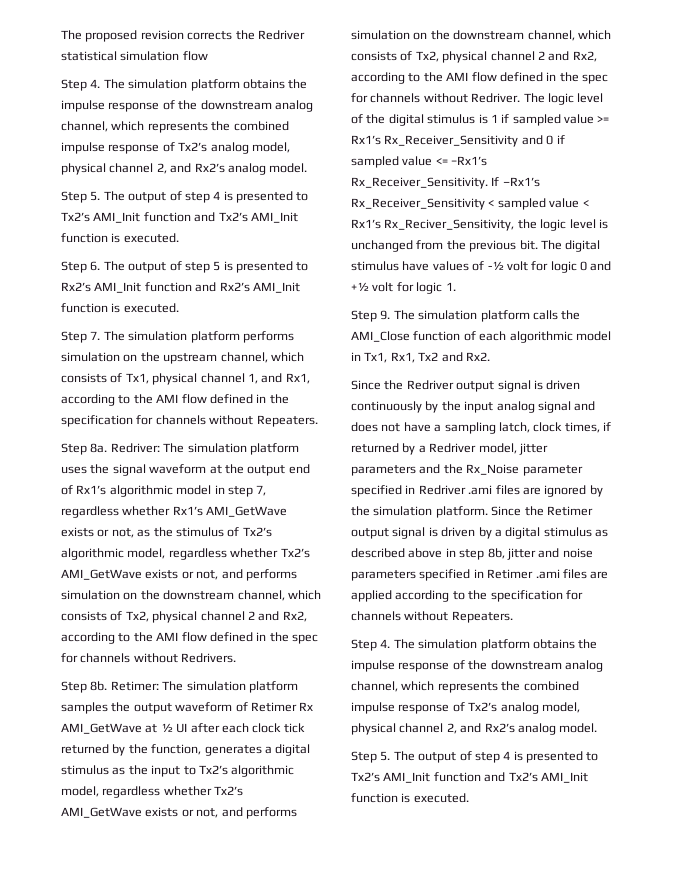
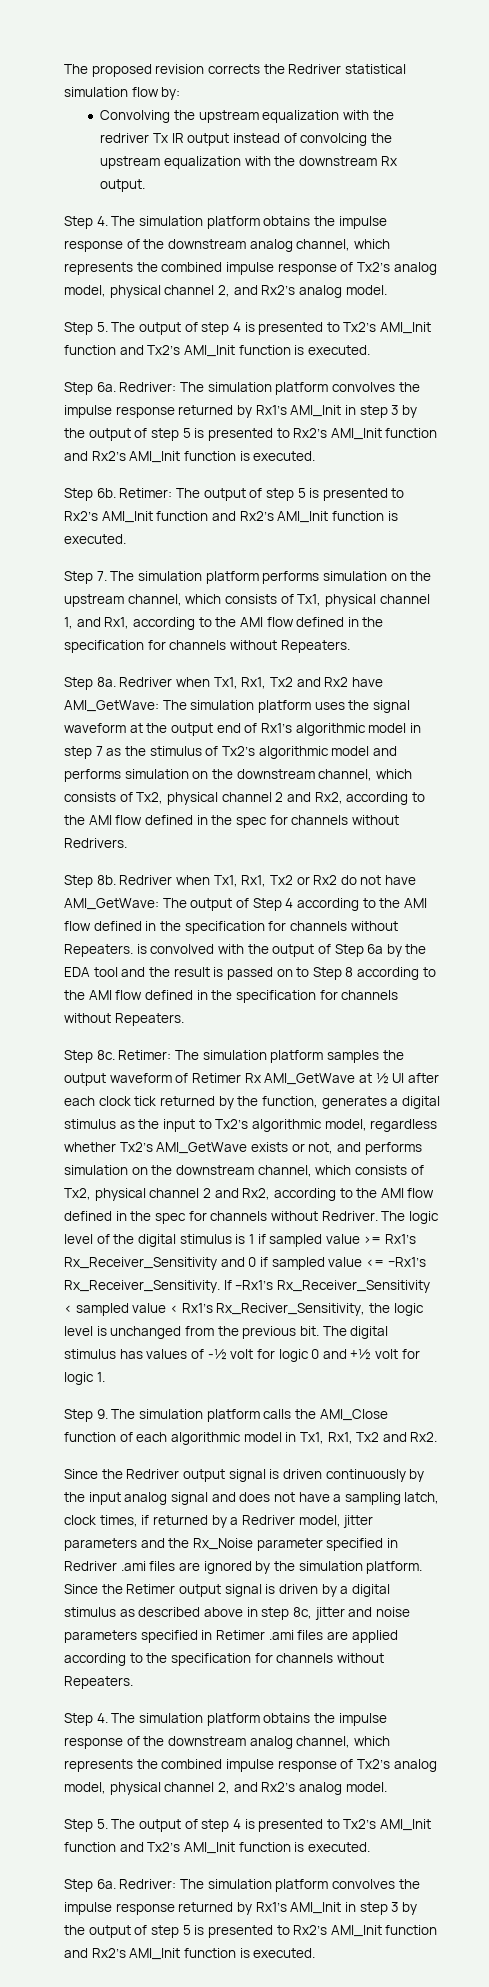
(208, 56) none -> [161,87,181,100] [100,110,394,123] [100,133,392,146] [100,156,397,169] [100,179,146,192] by: // Convolving the upstream equalization with the redriver Tx IR output instead of convolcing the upstream equalization with the downstream Rx output.
[90,261,101,271] 6. -> [96,382,420,395] [64,405,417,418] [64,428,438,441] [64,451,316,463] [64,488,173,501] 6a. Redriver: The simulation platform convolves the impulse response returned by Rx1’s AMI_Init in step 3 by the output of step 5 is presented to Rx2’s AMI_Init function and Rx2’s AMI_Init function is executed. // Step 6b. Retimer:
[110,443,160,453] Redriver: -> [119,677,383,689] [64,700,159,712] Redriver when Tx1, Rx1, Tx2 and Rx2 have AMI_GetWave:
[256,485,267,496] [61,506,288,518] [61,527,134,538] 7, regardless whether Rx1’s AMI_GetWave exists or not, -> [95,746,103,756] 7
[127,548,310,560] [61,569,219,580] model, regardless whether Tx2’s AMI_GetWave exists or not, -> [331,746,370,756] model
(108, 686) none -> [119,875,417,887] [64,898,427,911] [64,921,398,934] [64,944,427,957] [64,967,436,980] [64,990,399,1003] [64,1013,184,1026] [64,1050,115,1063] Redriver when Tx1, Rx1, Tx2 or Rx2 do not have AMI_GetWave: The output of Step 4 according to the AMI flow defined in the specification for channels without Repeaters. is convolved with the output of Step 6a by the EDA tool and the result is passed on to Step 8 according to the AMI flow defined in the specification for channels without Repeaters. // Step 8c.
[402,261,430,271] have -> [119,1349,143,1359] has
[487,548,505,559] 8b, -> [292,1607,312,1619] 8c,
(469, 798) none -> [64,1879,420,1892] [64,1902,417,1915] [64,1925,438,1938] [64,1948,316,1960] // Step 6a. Redriver: The simulation platform convolves the impulse response returned by Rx1’s AMI_Init in step 3 by the output of step 5 is presented to Rx2’s AMI_Init function and Rx2’s AMI_Init function is executed.

